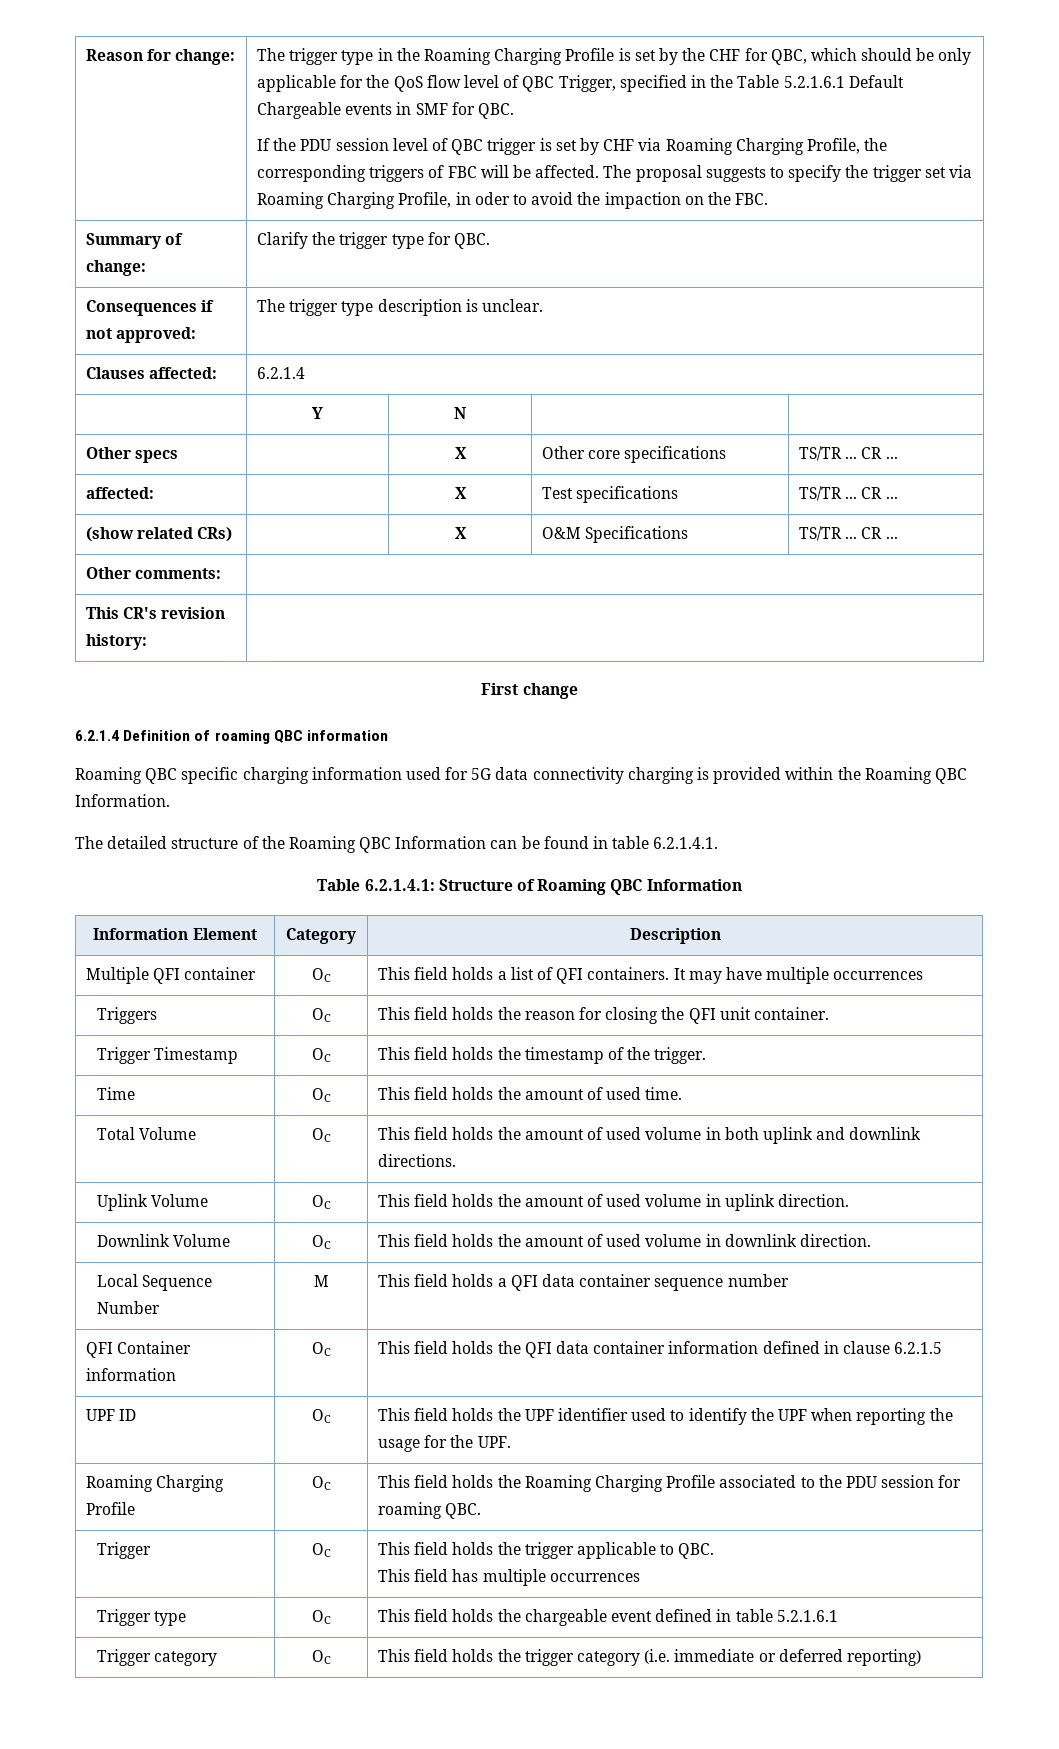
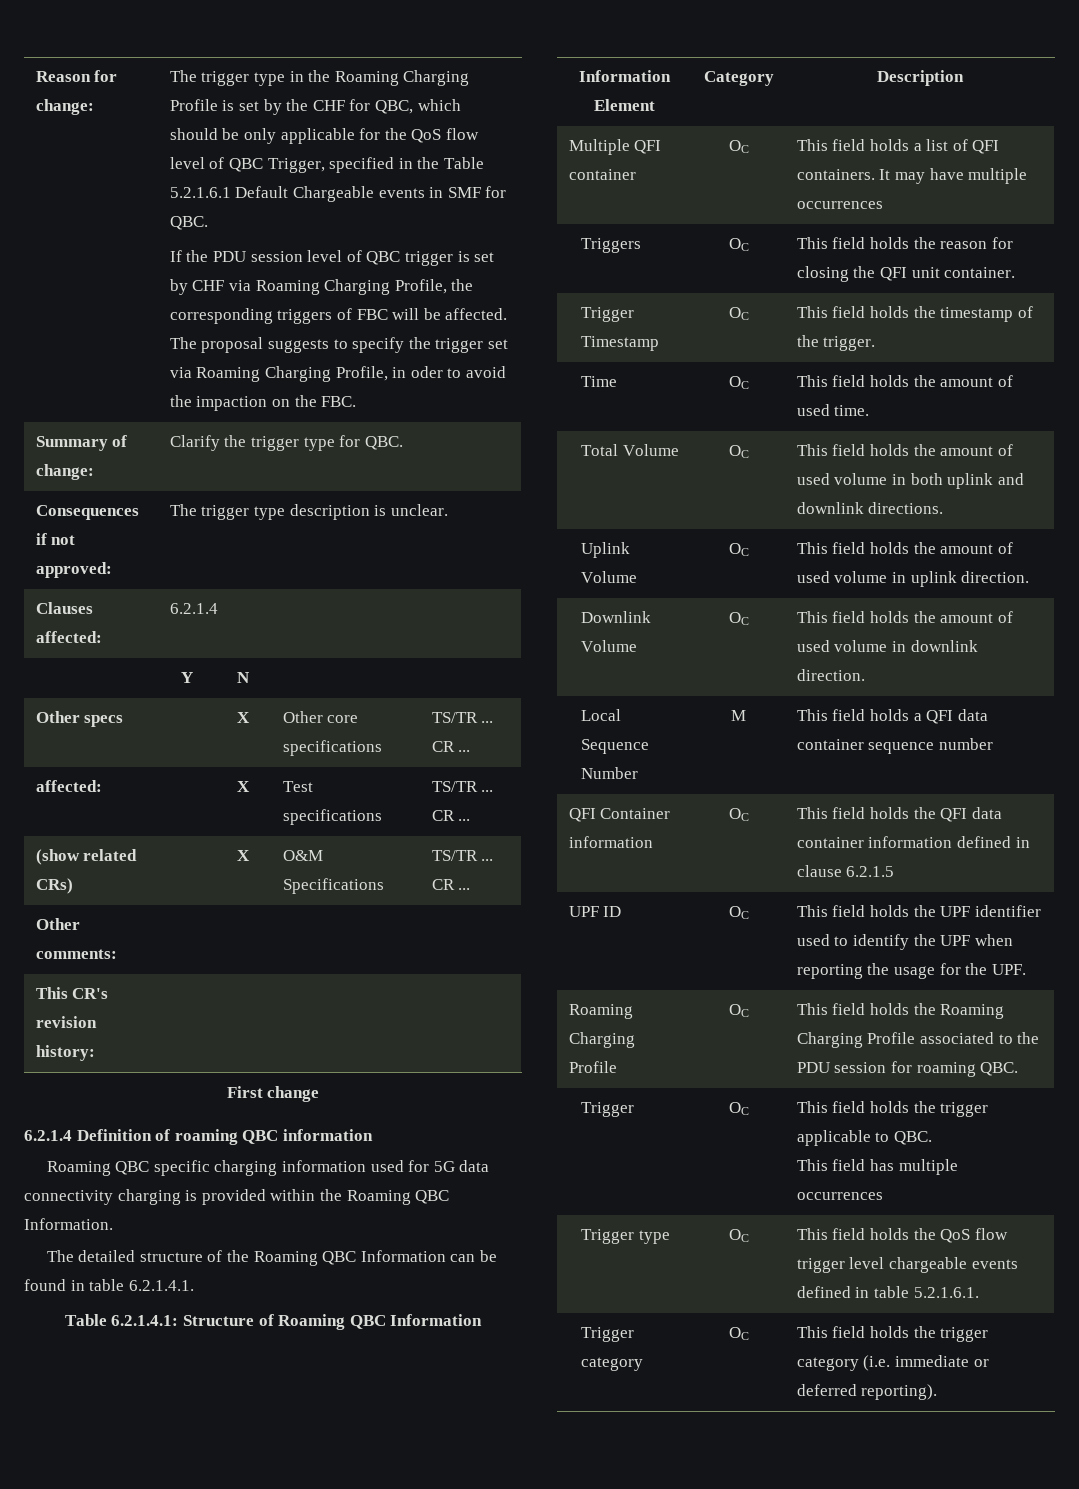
[524,1609,653,1626] chargeable event -> [940,1228,1008,1243] [796,1257,1018,1273] QoS flow trigger level chargeable events
[776,1610,838,1622] 5.2.1.6.1 -> [913,1287,979,1298] 5.2.1.6.1.
[846,1649,921,1666] reporting) -> [861,1384,938,1400] reporting).

